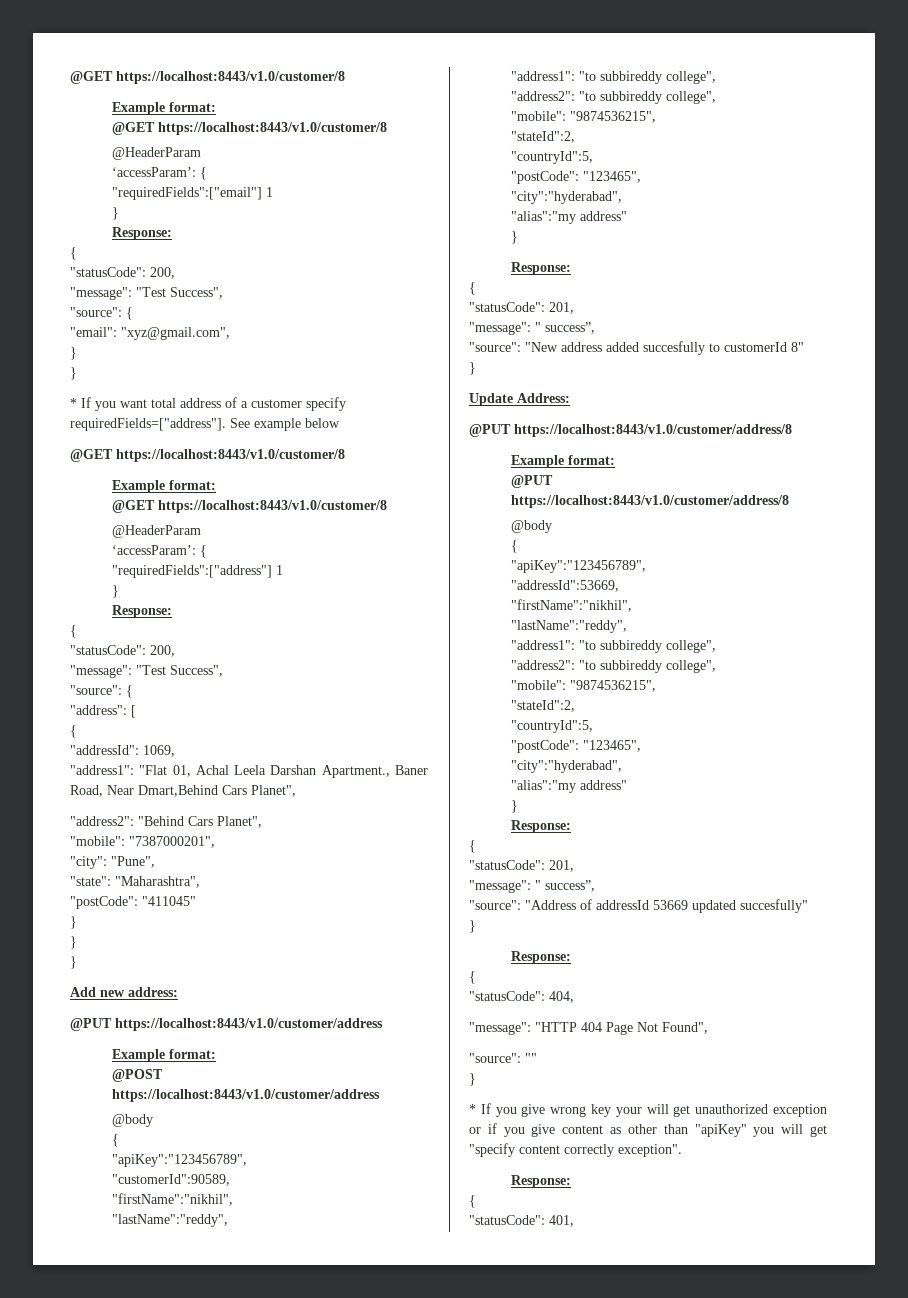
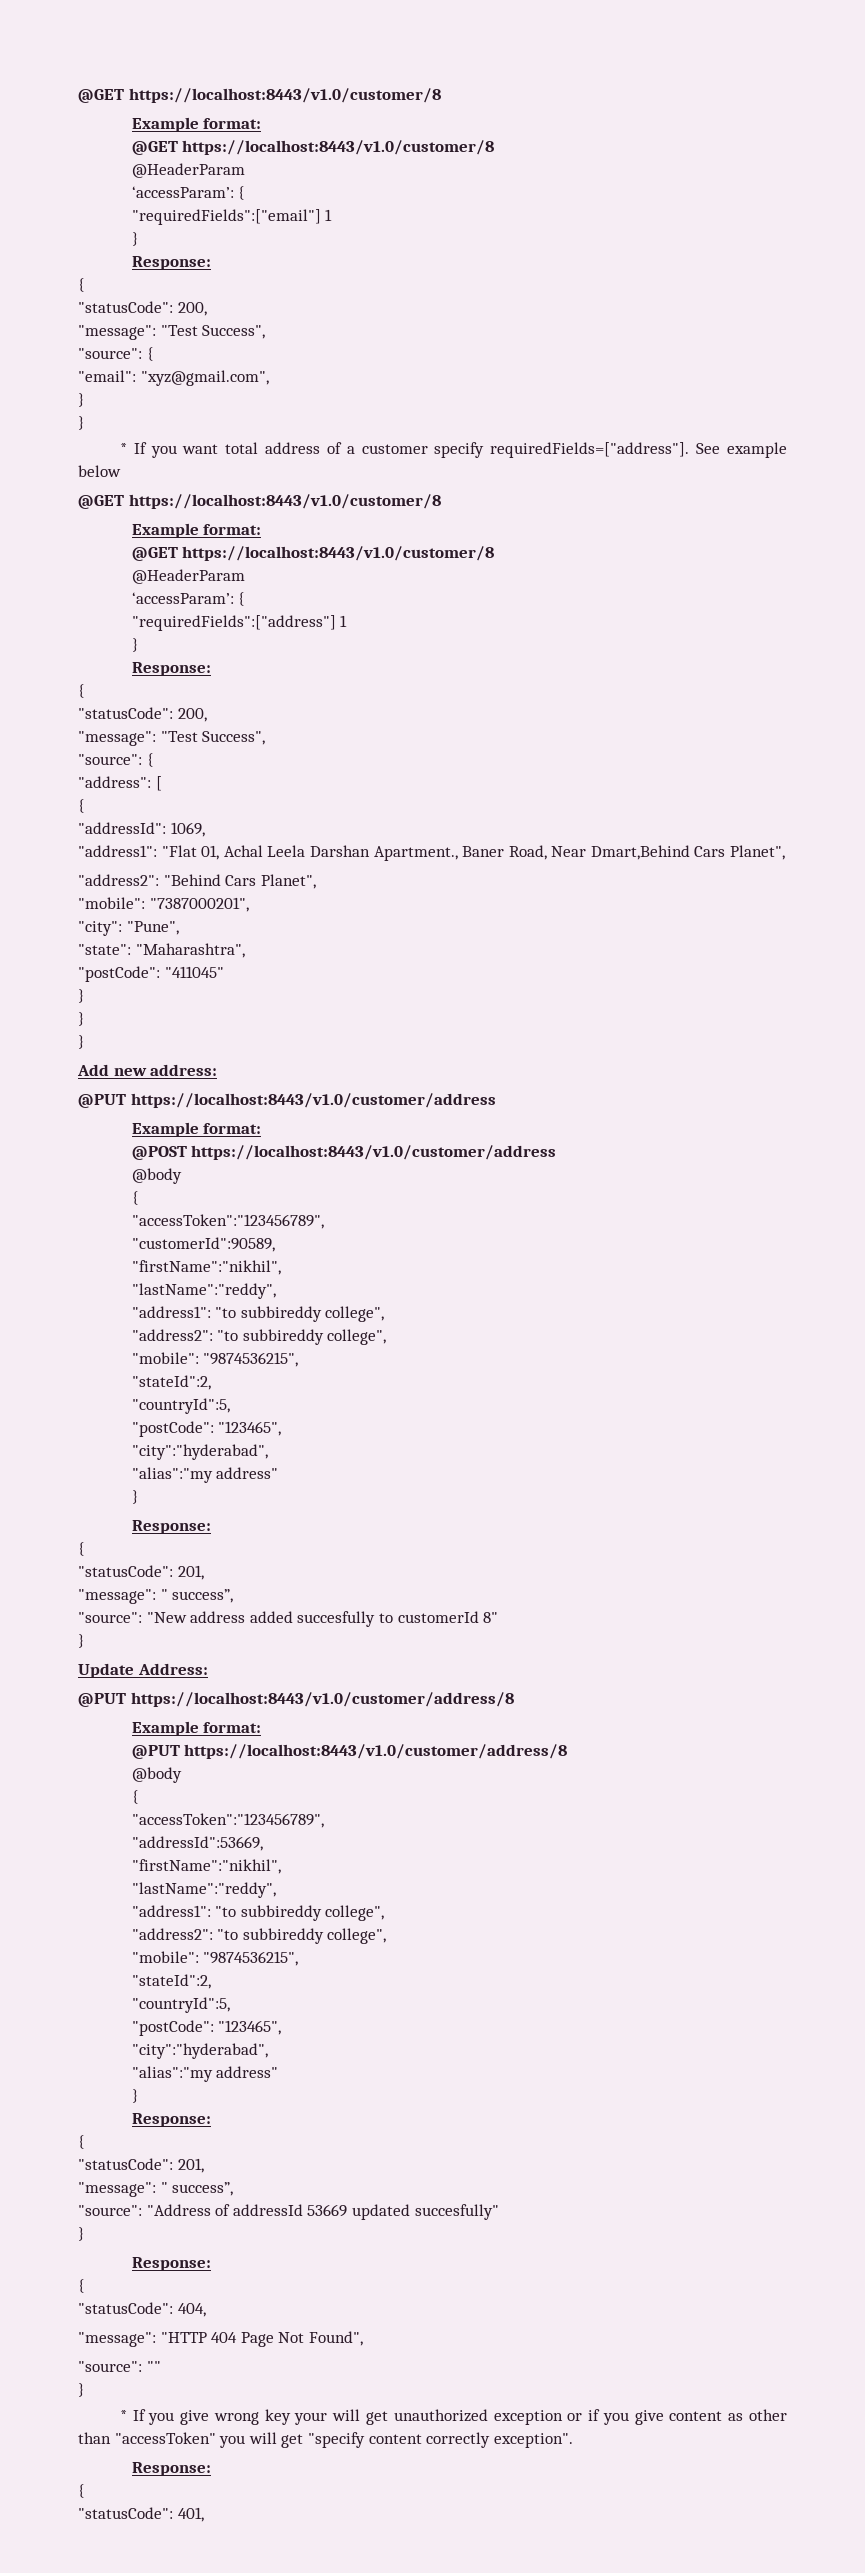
[112,1154,248,1167] "apiKey":"123456789", -> [131,1214,324,1229] "accessToken":"123456789",
[511,560,647,573] "apiKey":"123456789", -> [131,1813,324,1828] "accessToken":"123456789",
[694,1124,747,1137] "apiKey" -> [114,2432,216,2444] "accessToken"

